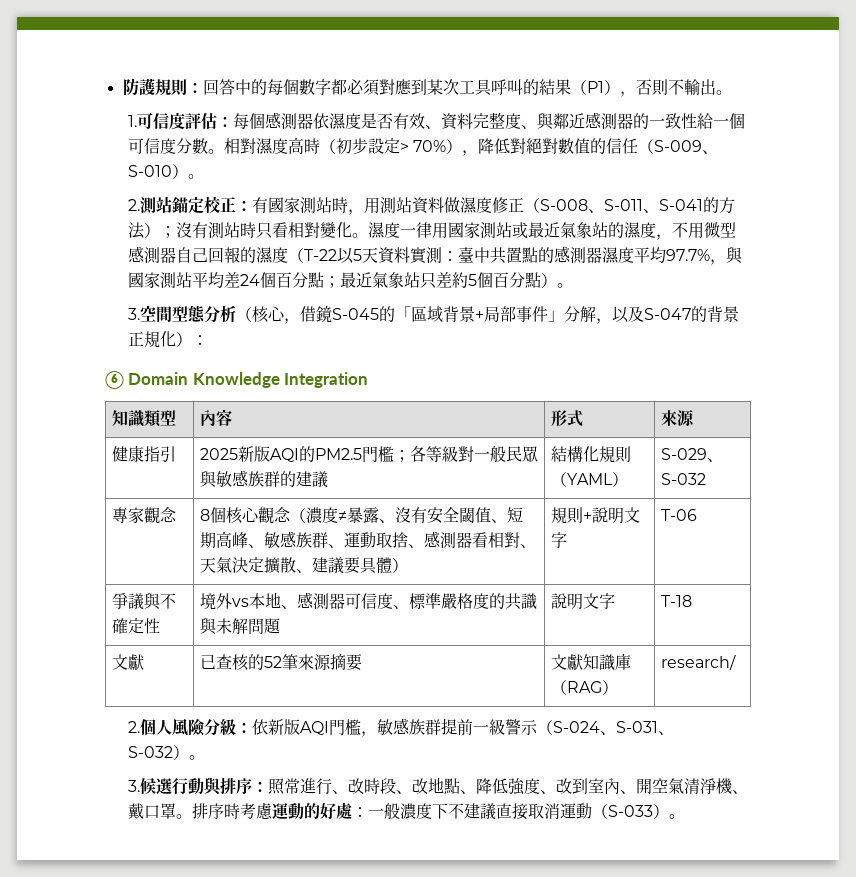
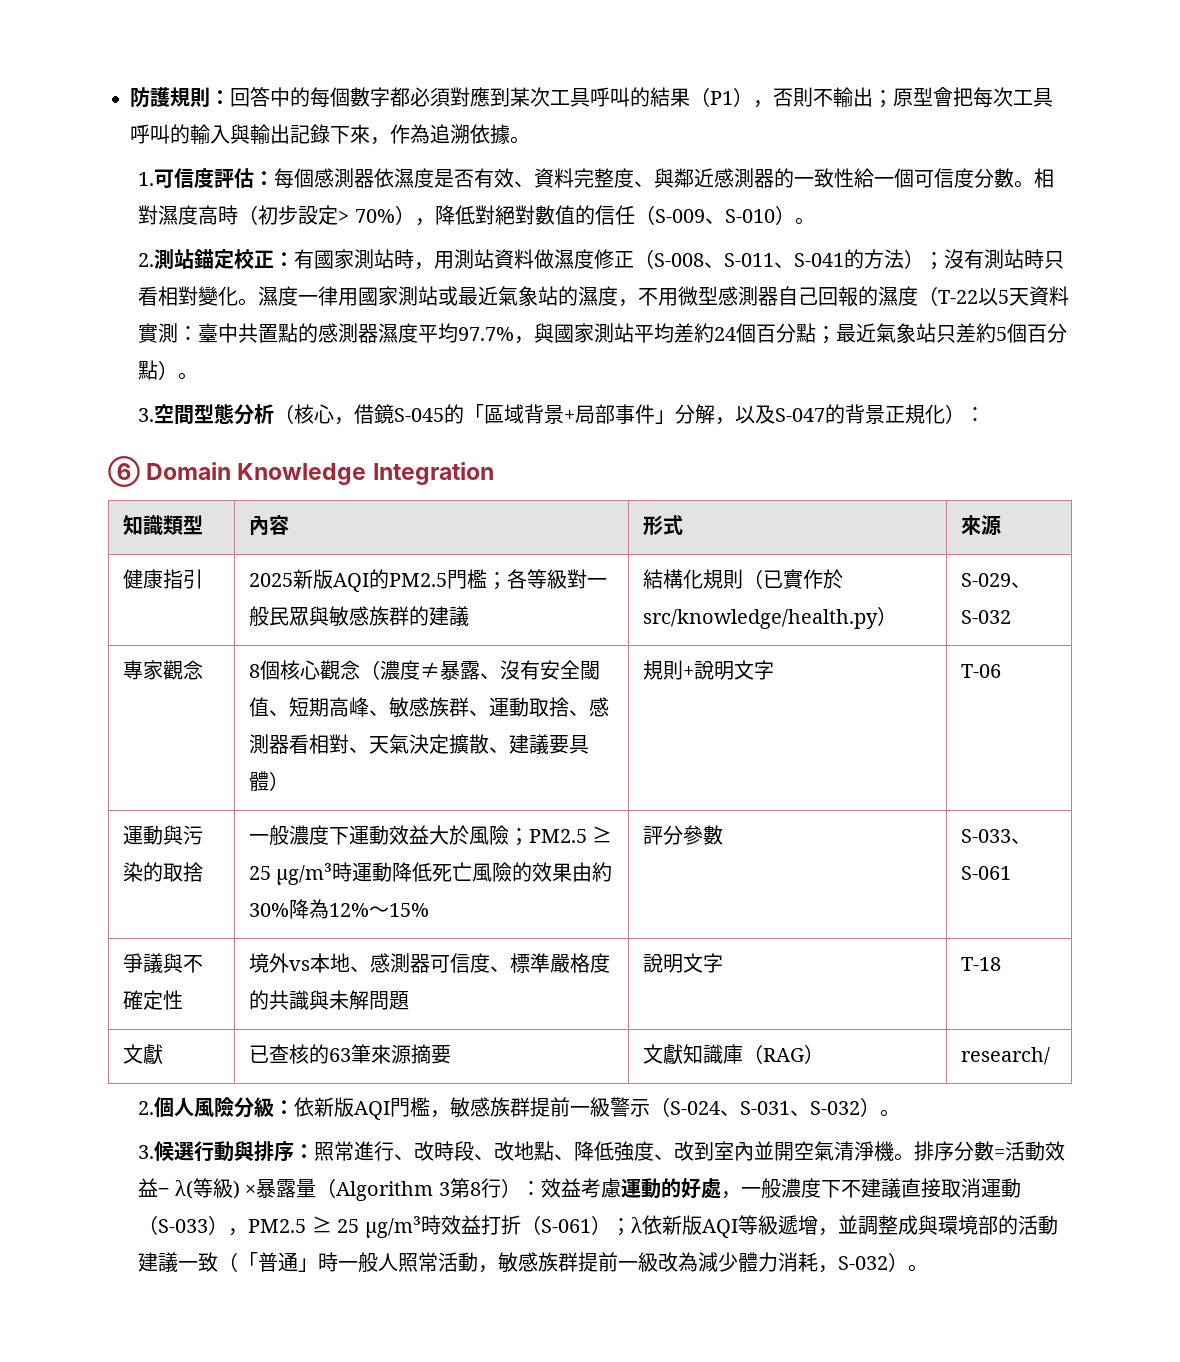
(716, 87) none -> [873,87,1053,108] [130,124,510,145] ；原型會把每次工具呼叫的輸入與輸出記錄下來，作為追溯依據
(241, 280) none -> [694,323,715,343] 約
[566,473,613,485] YAML -> [762,569,843,589] [642,609,878,629] 已實作於src/knowledge/health.py
(697, 515) none -> [122,825,203,845] [122,862,203,882] [248,825,612,846] [248,862,612,885] [248,899,429,919] [642,825,723,845] [960,829,1031,844] [960,866,1011,880] // 運動與污染的取捨 | 一般濃度下運動效益大於風險；PM2.5 ≥ 25 μg/m³時運動降低死亡風險的效果由約30%降為12%～15% | 評分參數 | S-033、S-061
[263,656,282,668] 52 -> [328,1048,351,1062] 63
[620,790,637,794] 、 -> [754,1141,775,1160] 並
[732,790,749,794] [128,803,241,819] 、戴口罩。排序時 -> [894,1141,1066,1161] [138,1178,581,1201] 。排序分數=活動效益− λ(等級) ×暴露量（Algorithm 3第8行）：效益
[352,807,369,817] ： -> [720,1191,741,1199] ，
(670, 811) none -> [228,1215,1058,1238] [138,1252,909,1273] ，PM2.5 ≥ 25 μg/m³時效益打折（S-061）；λ依新版AQI等級遞增，並調整成與環境部的活動建議一致（「普通」時一般人照常活動，敏感族群提前一級改為減少體力消耗，S-032）

